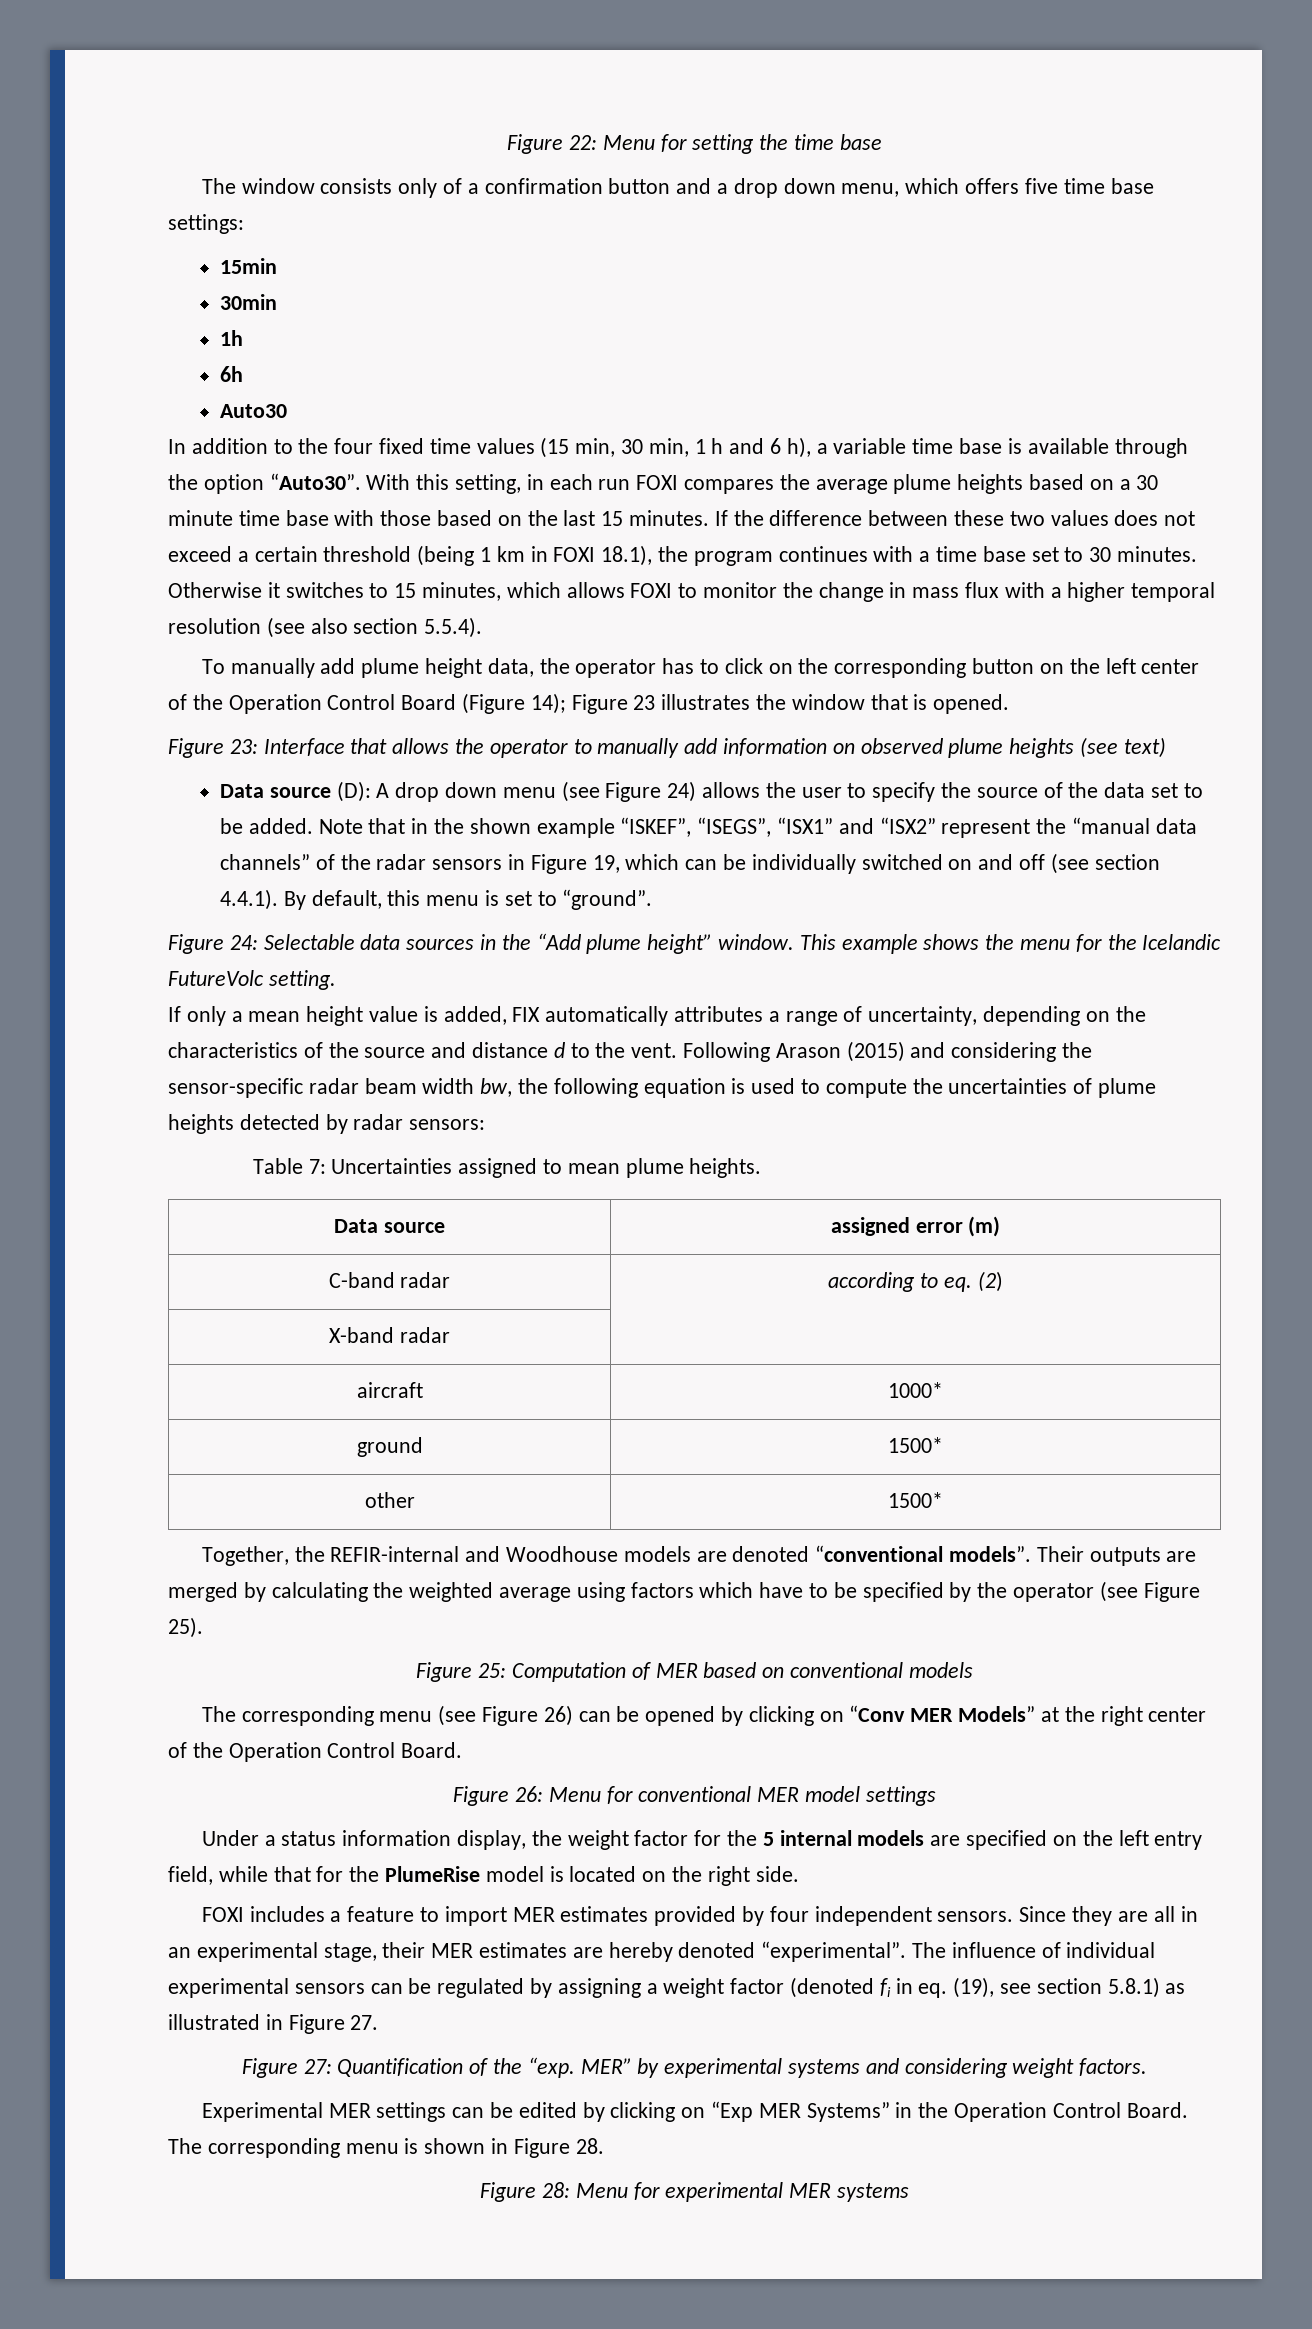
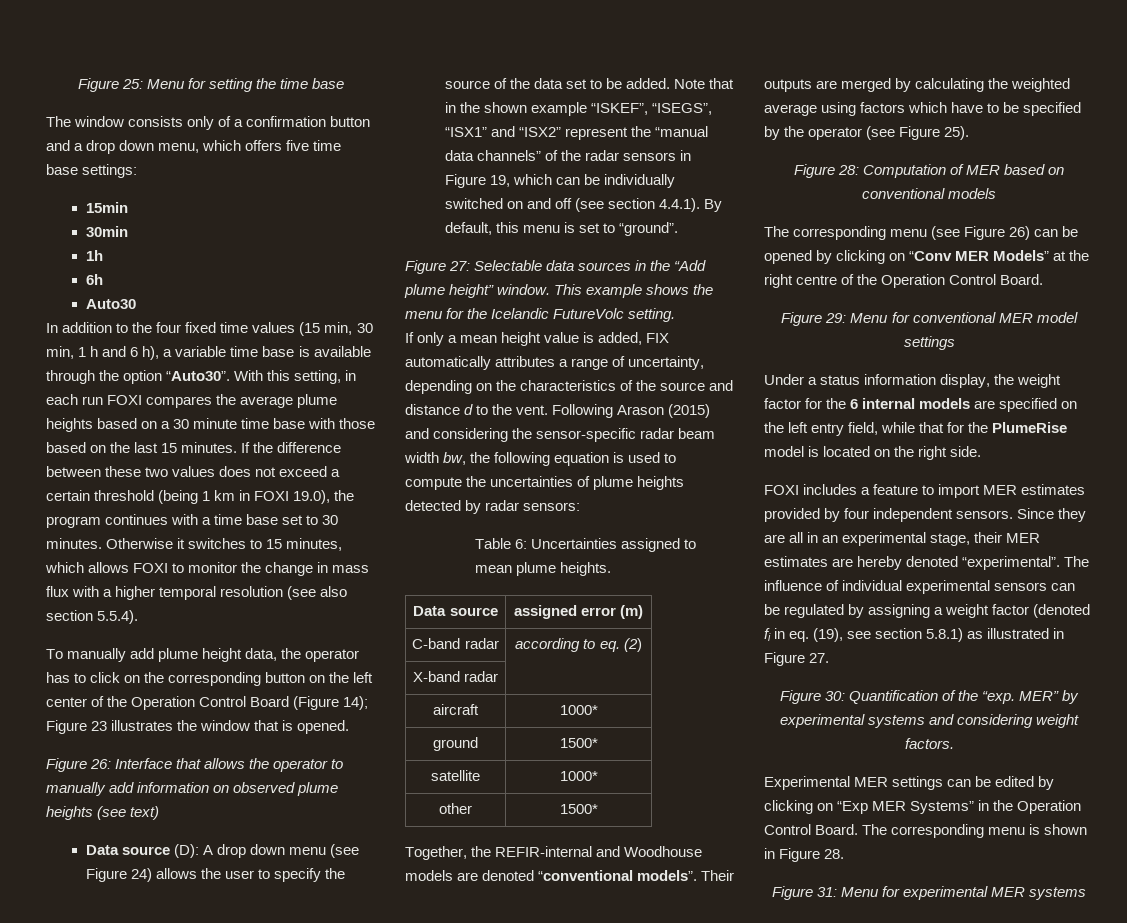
[507,134,597,154] Figure 22: -> [77,78,143,92] Figure 25:
[601,545,653,566] 18.1), -> [293,490,331,504] 19.0),
[229,739,258,754] 23: -> [90,759,112,769] 26:
[229,935,258,950] 24: -> [449,261,471,271] 27:
[308,1159,326,1174] 7: -> [514,539,527,549] 6:
(943, 1445) none -> [431,770,480,781] [559,771,598,781] // satellite | 1000*
[478,1663,507,1678] 25: -> [837,165,859,175] 28:
[1148,1707,1207,1722] center -> [796,275,838,285] centre
[514,1786,543,1802] 26: -> [825,313,847,323] 29:
[762,1832,774,1846] 5 -> [850,399,859,409] 6
[303,2059,332,2074] 27: -> [824,691,845,701] 30:
[541,2182,570,2198] 28: -> [816,887,837,897] 31:

